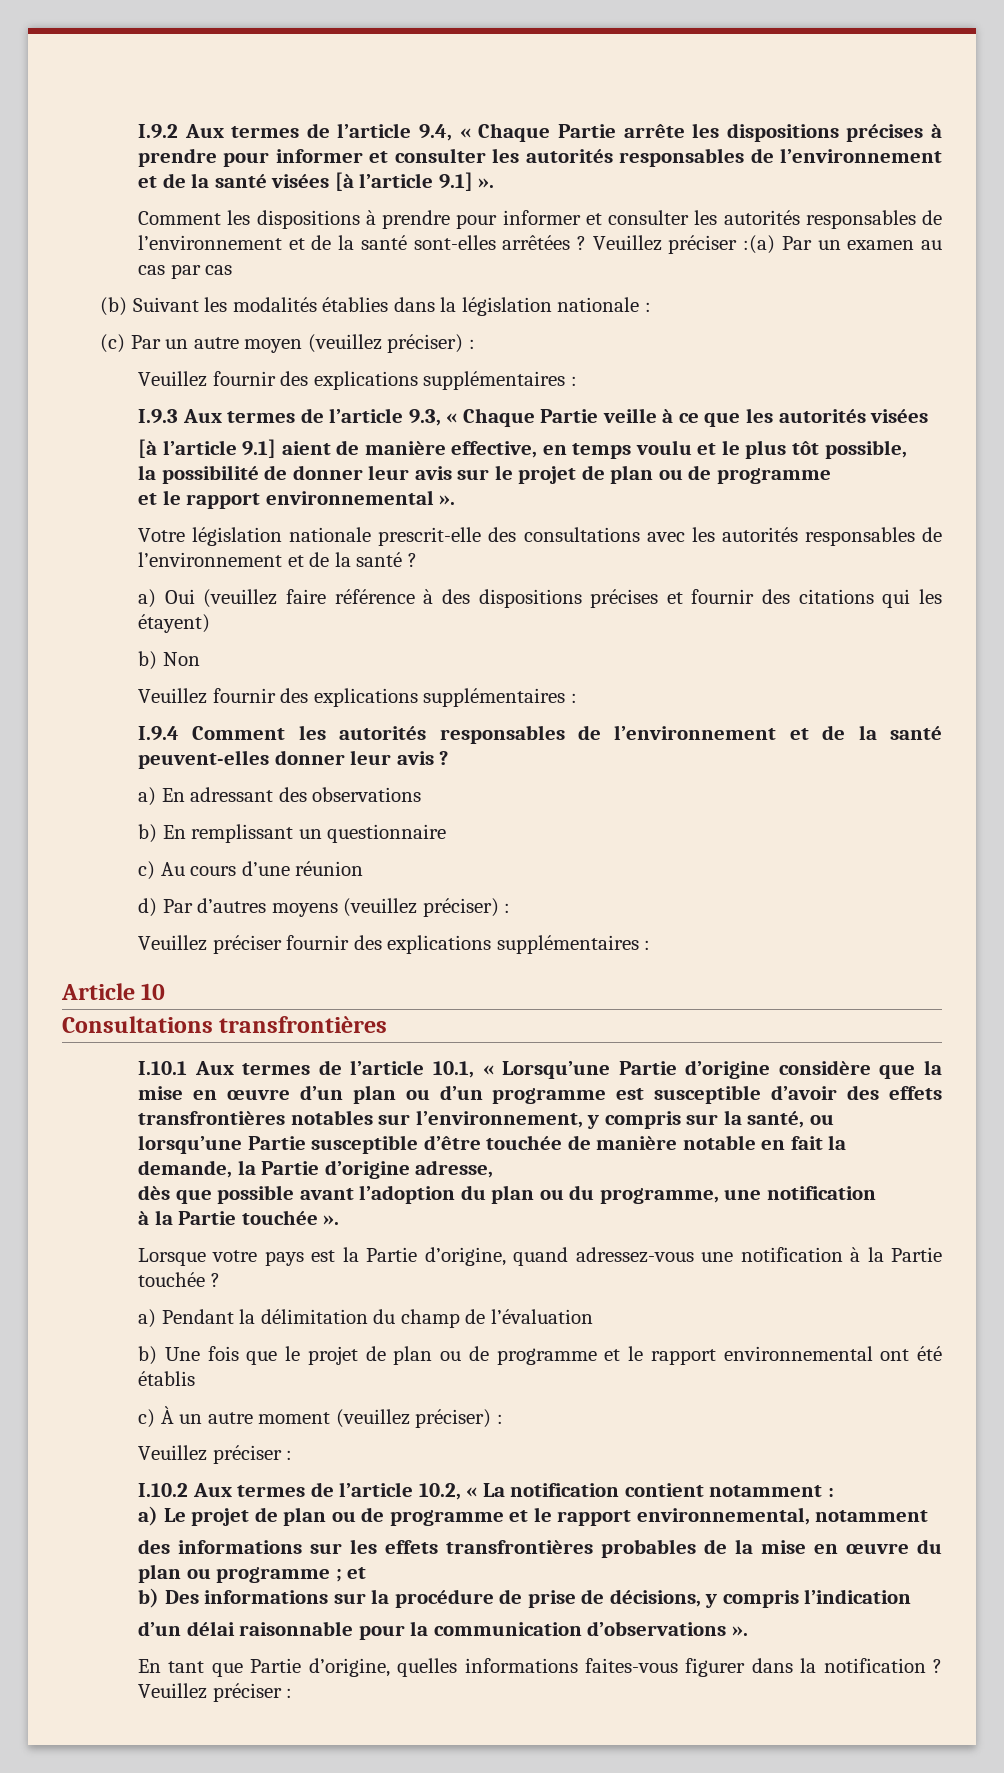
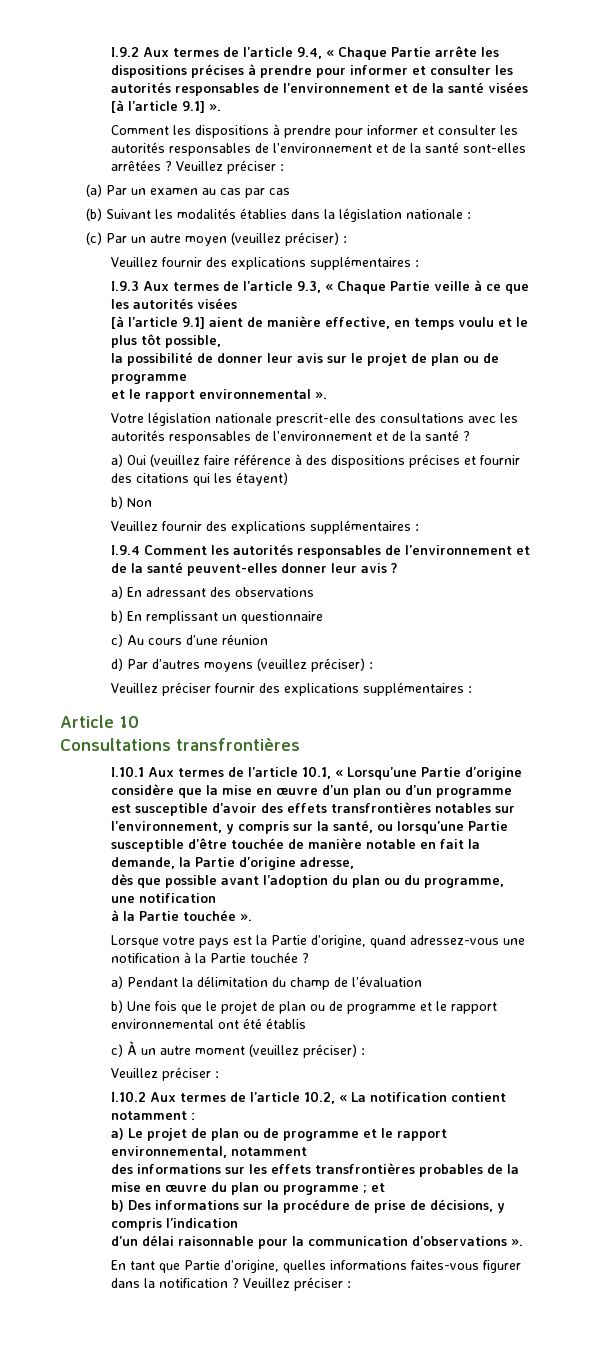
[743,235,776,254] :(a) -> [280,164,285,171] [85,184,102,197] : // (a)

